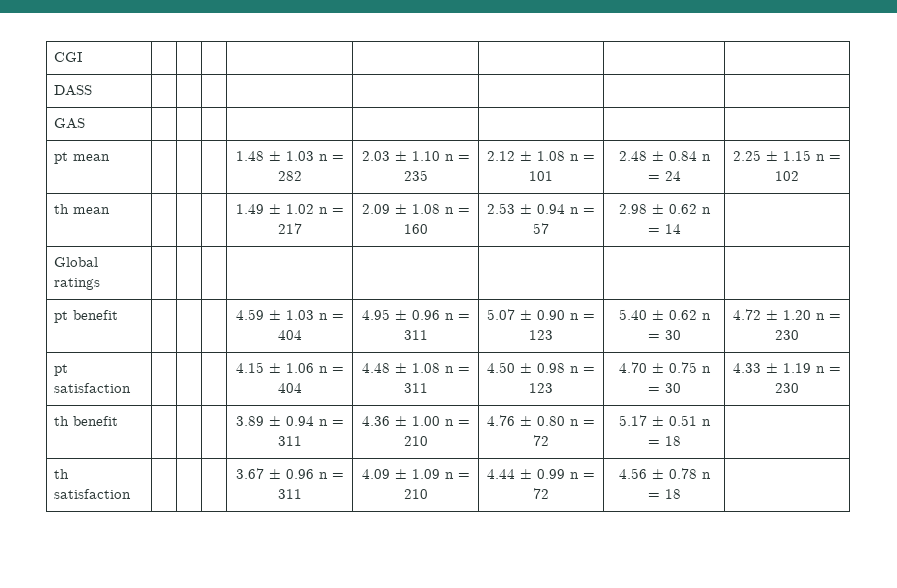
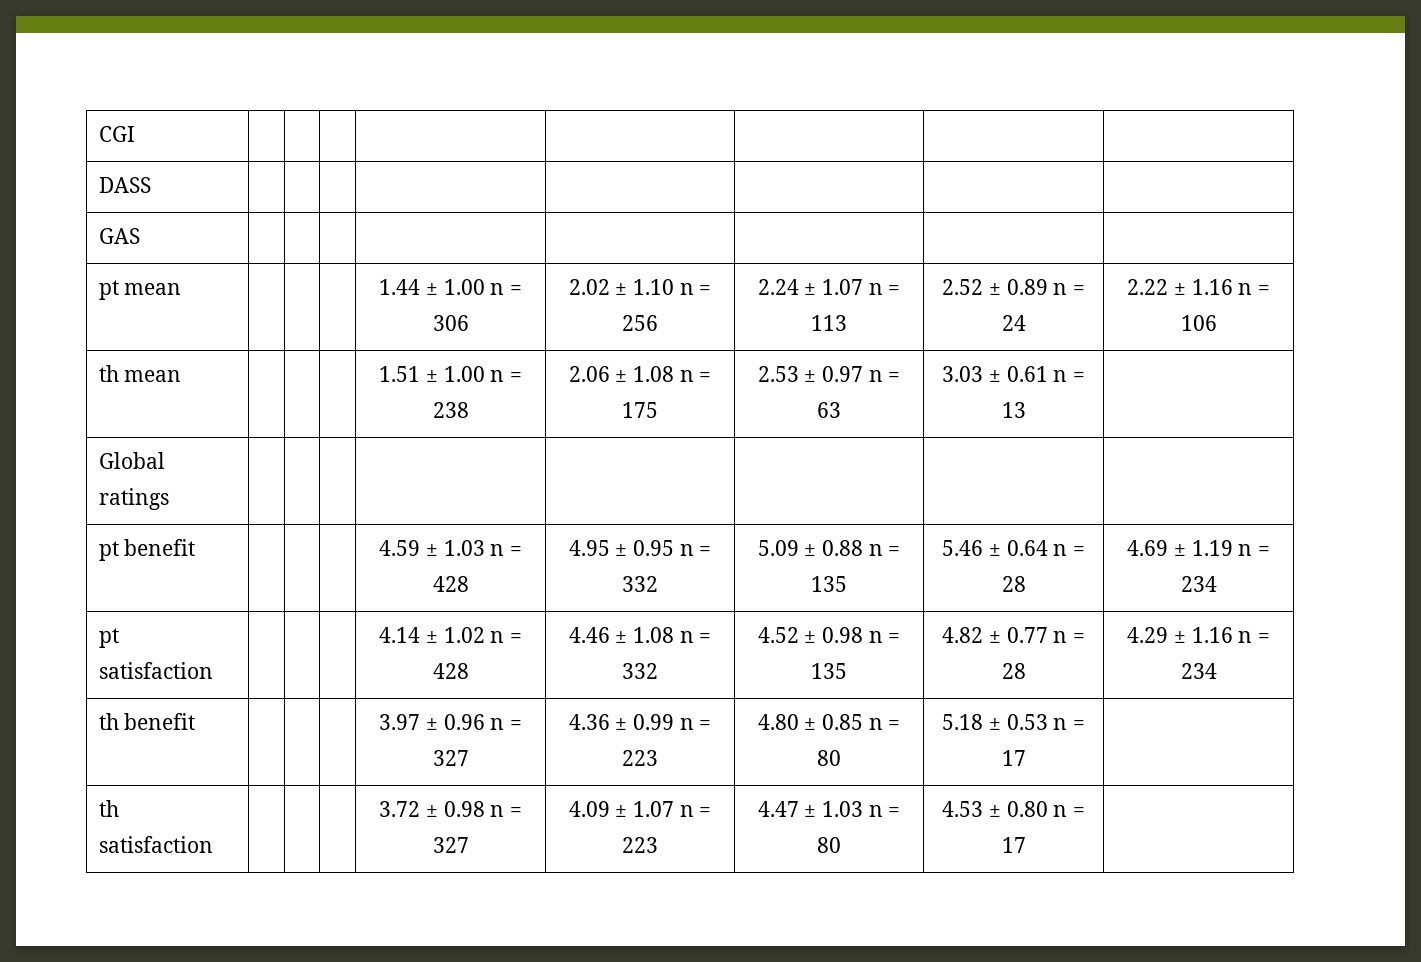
[235,151,344,161] [277,171,302,181] [361,151,470,161] [403,170,428,181] [487,151,595,161] [529,171,553,181] [618,151,697,161] 1.48 ± 1.03 n = 282 | 2.03 ± 1.10 n = 235 | 2.12 ± 1.08 n = 101 | 2.48 ± 0.84 -> [379,279,522,295] [432,315,469,331] [568,279,712,295] [622,315,658,331] [757,279,901,295] [811,315,847,331] [942,279,1048,295] 1.44 ± 1.00 n = 306 | 2.02 ± 1.10 n = 256 | 2.24 ± 1.07 n = 113 | 2.52 ± 0.89
[733,150,841,161] [775,171,799,181] 2.25 ± 1.15 n = 102 -> [1127,279,1270,295] [1180,315,1217,331] 2.22 ± 1.16 n = 106
[235,204,344,214] [277,223,302,234] [361,204,470,214] [403,224,428,234] 1.49 ± 1.02 n = 217 | 2.09 ± 1.08 n = 160 -> [379,366,522,382] [432,402,469,418] [568,366,712,382] [622,402,658,418] 1.51 ± 1.00 n = 238 | 2.06 ± 1.08 n = 175
[537,204,595,214] [533,223,549,234] [618,204,711,214] [647,224,681,234] 0.94 n = 57 | 2.98 ± 0.62 n = 14 -> [822,366,901,382] [817,402,841,418] [942,366,1085,382] [1001,402,1026,418] 0.97 n = 63 | 3.03 ± 0.61 n = 13
[277,330,302,340] 404 -> [432,576,469,592] 428
[411,310,470,320] [403,330,428,340] [487,309,595,320] [529,330,553,340] [618,309,711,320] [647,330,681,340] [733,309,841,320] [775,330,799,340] 0.96 n = 311 | 5.07 ± 0.90 n = 123 | 5.40 ± 0.62 n = 30 | 4.72 ± 1.20 n = 230 -> [633,540,712,556] [622,576,658,592] [757,540,901,556] [811,576,847,592] [942,540,1085,556] [1001,576,1026,592] [1127,540,1270,556] [1180,576,1217,592] 0.95 n = 332 | 5.09 ± 0.88 n = 135 | 5.46 ± 0.64 n = 28 | 4.69 ± 1.19 n = 234
[235,362,344,373] [277,383,302,393] [361,363,470,373] [403,383,428,393] [487,362,595,373] [529,383,553,393] [618,362,711,373] [647,383,681,393] [733,363,841,373] [775,383,799,393] 4.15 ± 1.06 n = 404 | 4.48 ± 1.08 n = 311 | 4.50 ± 0.98 n = 123 | 4.70 ± 0.75 n = 30 | 4.33 ± 1.19 n = 230 -> [379,627,522,643] [432,663,469,679] [568,627,712,643] [622,663,658,679] [757,627,901,643] [811,663,847,679] [942,627,1085,643] [1001,663,1026,679] [1127,627,1270,643] [1180,663,1217,679] 4.14 ± 1.02 n = 428 | 4.46 ± 1.08 n = 332 | 4.52 ± 0.98 n = 135 | 4.82 ± 0.77 n = 28 | 4.29 ± 1.16 n = 234
[235,416,344,426] [277,436,302,446] 3.89 ± 0.94 n = 311 -> [379,714,522,730] [432,750,469,766] 3.97 ± 0.96 n = 327
[411,416,470,426] [403,436,428,446] [487,415,595,426] [533,435,549,446] [618,415,711,426] [647,436,681,446] 1.00 n = 210 | 4.76 ± 0.80 n = 72 | 5.17 ± 0.51 n = 18 -> [633,714,712,730] [622,750,658,766] [757,714,901,730] [817,750,841,766] [942,714,1085,730] [1001,750,1026,766] 0.99 n = 223 | 4.80 ± 0.85 n = 80 | 5.18 ± 0.53 n = 17
[235,468,344,479] [277,489,302,499] 3.67 ± 0.96 n = 311 -> [379,801,522,817] [432,837,469,853] 3.72 ± 0.98 n = 327
[411,469,470,479] [403,489,428,499] [487,469,595,479] [533,488,549,499] [618,468,711,479] [647,489,681,499] 1.09 n = 210 | 4.44 ± 0.99 n = 72 | 4.56 ± 0.78 n = 18 -> [633,801,712,817] [622,837,658,853] [757,801,901,817] [817,837,841,853] [942,801,1085,817] [1001,837,1026,853] 1.07 n = 223 | 4.47 ± 1.03 n = 80 | 4.53 ± 0.80 n = 17

